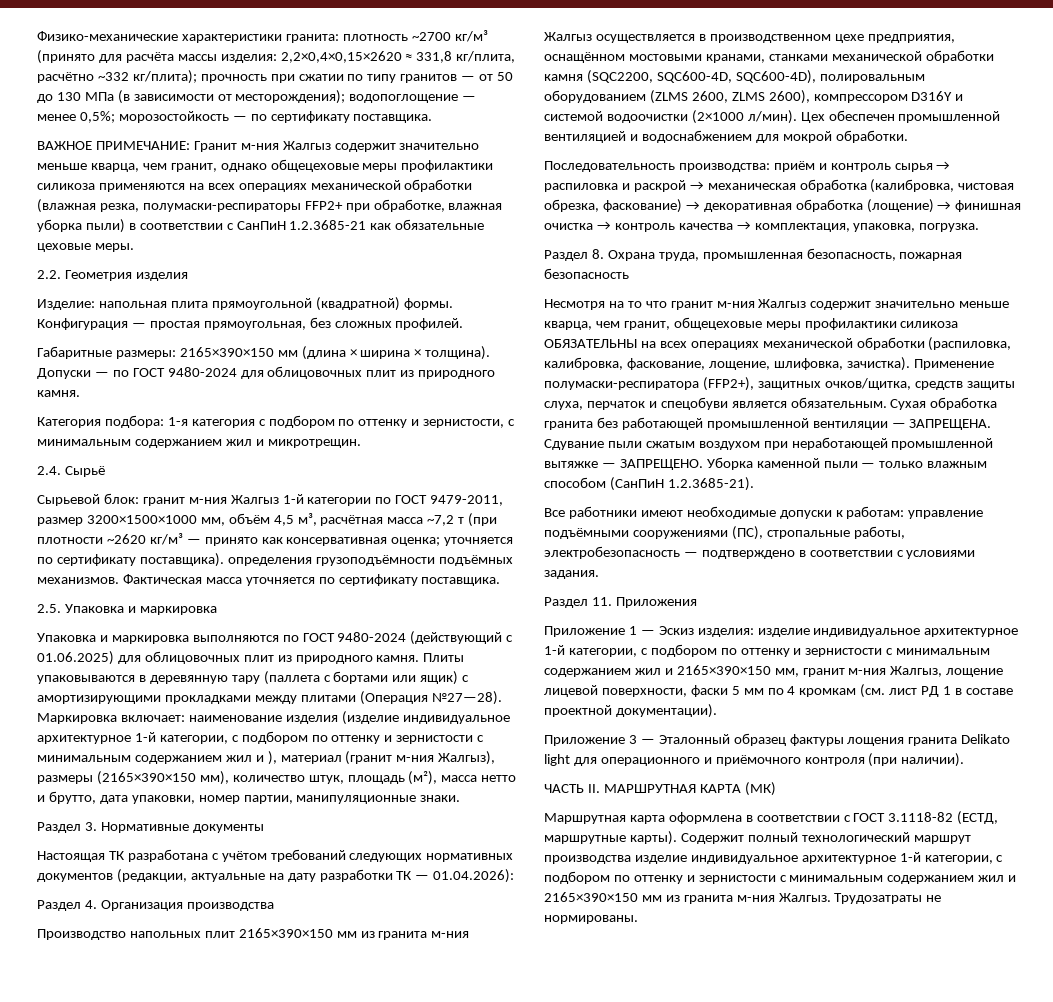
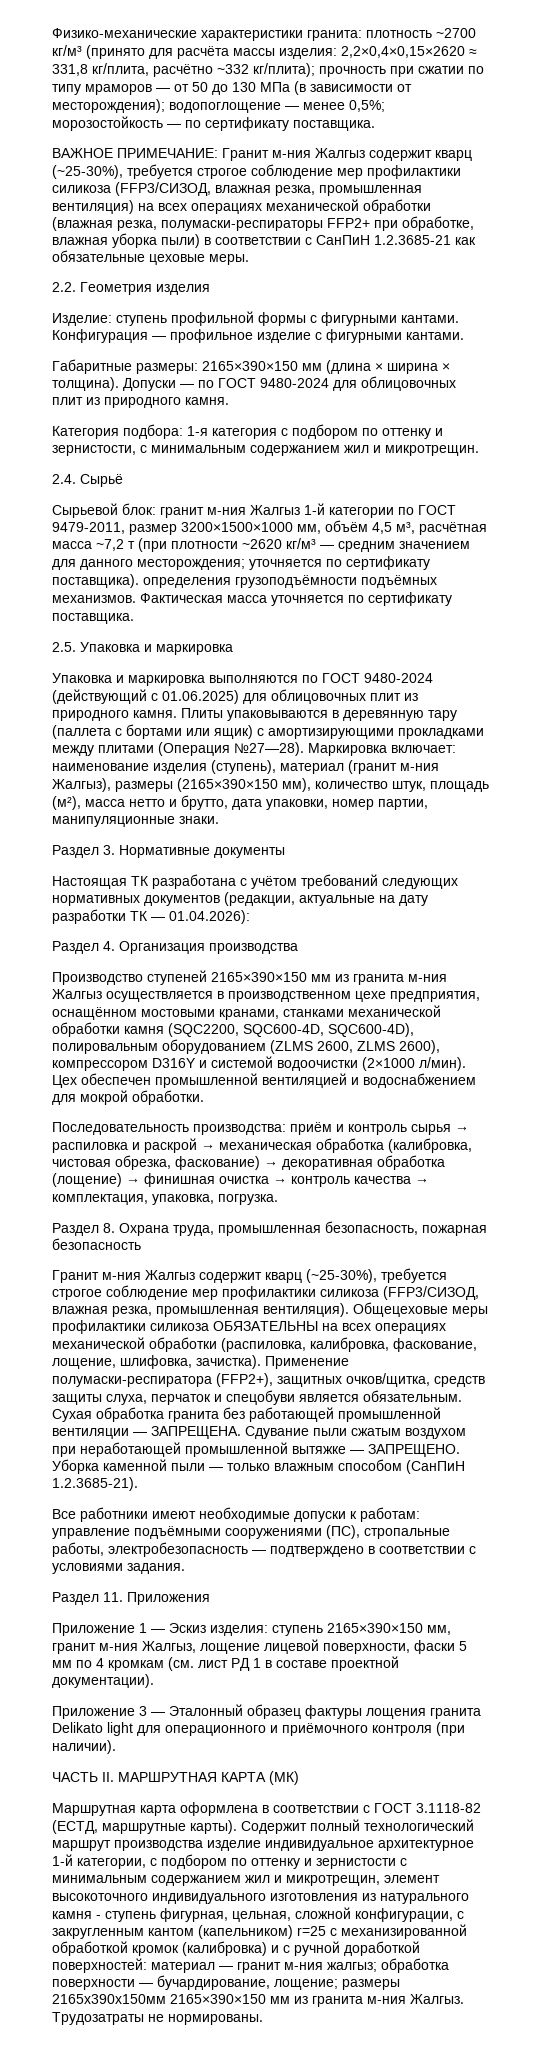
[400,74,458,83] гранитов -> [85,84,152,95] мраморов
[399,143,480,150] [37,159,494,172] [37,183,185,192] значительно меньше кварца, чем гранит, однако общецеховые меры профилактики силикоза применяются -> [435,150,472,161] [52,164,461,179] [52,182,422,196] [52,200,134,214] кварц (~25-30%), требуется строгое соблюдение мер профилактики силикоза (FFP3/СИЗОД, влажная резка, промышленная вентиляция)
[98,297,453,311] [37,317,464,330] напольная плита прямоугольной (квадратной) формы. Конфигурация — простая прямоугольная, без сложных профилей. -> [116,311,459,326] [52,329,464,343] ступень профильной формы с фигурными кантами. Конфигурация — профильное изделие с фигурными кантами.
[204,537,441,546] принято как консервативная оценка; -> [338,541,470,552] [52,559,245,570] средним значением для данного месторождения;
[341,711,510,725] [37,731,485,744] [37,751,277,765] (изделие индивидуальное архитектурное 1-й категории, с подбором по оттенку и зернистости с минимальным содержанием жил и ), -> [211,760,276,774] (ступень),
[129,931,235,938] напольных плит -> [147,970,207,985] ступеней
[544,299,1010,310] [544,317,762,330] Несмотря на то что гранит м-ния Жалгыз содержит значительно меньше кварца, чем гранит, общецеховые -> [52,1268,447,1283] [52,1285,479,1300] [52,1302,448,1317] Гранит м-ния Жалгыз содержит кварц (~25-30%), требуется строгое соблюдение мер профилактики силикоза (FFP3/СИЗОД, влажная резка, промышленная вентиляция). Общецеховые
[757,628,1019,637] [544,644,991,657] [544,668,673,677] изделие индивидуальное архитектурное 1-й категории, с подбором по оттенку и зернистости с минимальным содержанием жил и -> [272,1625,323,1636] ступень
(1017, 878) none -> [286,1875,440,1886] [52,1893,469,1904] [52,1907,464,1922] [52,1924,467,1939] [52,1941,420,1956] [52,1958,449,1973] [52,1975,400,1990] [52,1994,166,2004] микротрещин, элемент высокоточного индивидуального изготовления из натурального камня - ступень фигурная, цельная, сложной конфигурации, с закругленным кантом (капельником) r=25 с механизированной обработкой кромок (калибровка) и с ручной доработкой поверхностей: материал — гранит м-ния жалгыз; обработка поверхности — бучардирование, лощение; размеры 2165х390х150мм

